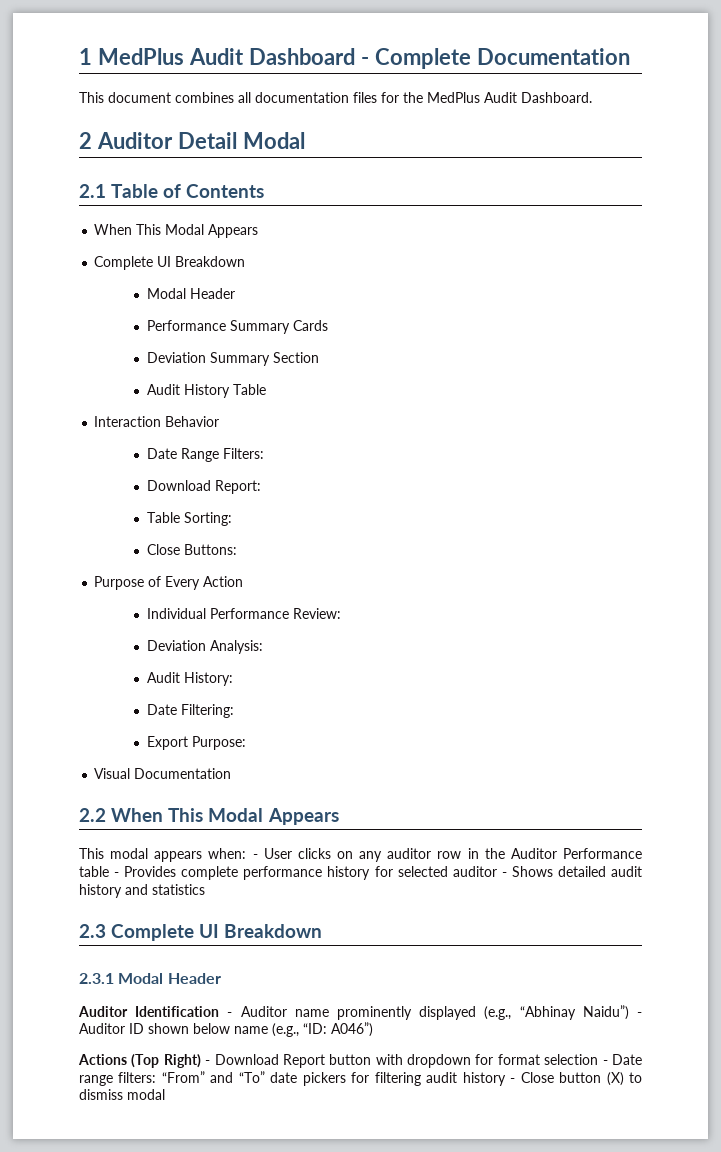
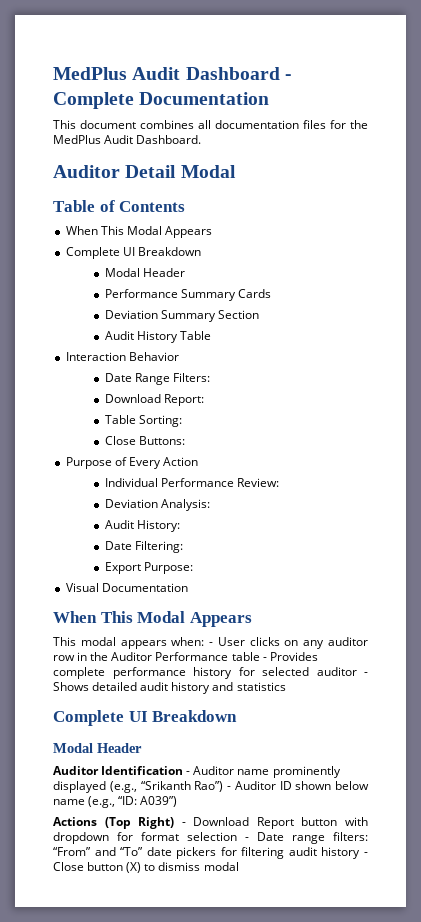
[79,48,92,65] 1 -> (53, 73) none
[79,132,92,149] 2 -> (202, 139) none
[79,184,106,198] 2.1 -> (236, 171) none
[79,808,106,822] 2.2 -> (188, 587) none
[79,924,323,941] [79,973,114,984] 2.3 Complete UI Breakdown // 2.3.1 -> [53,710,238,726] Complete UI Breakdown //
[519,1005,629,1020] “Abhinay Naidu”) -> [140,781,224,792] “Srikanth Rao”)
[331,1022,373,1037] A046”) -> [140,796,178,807] A039”)

